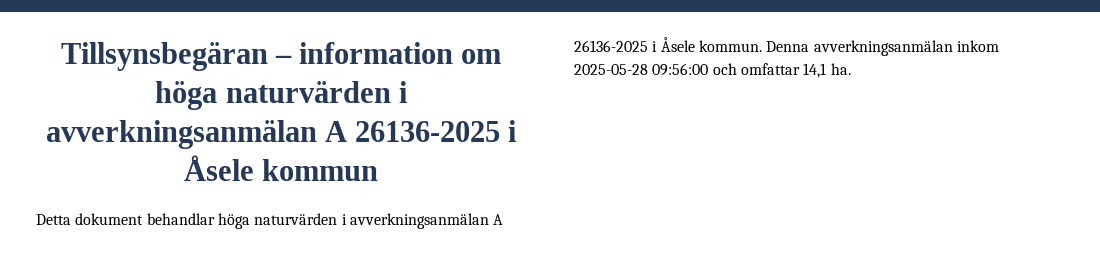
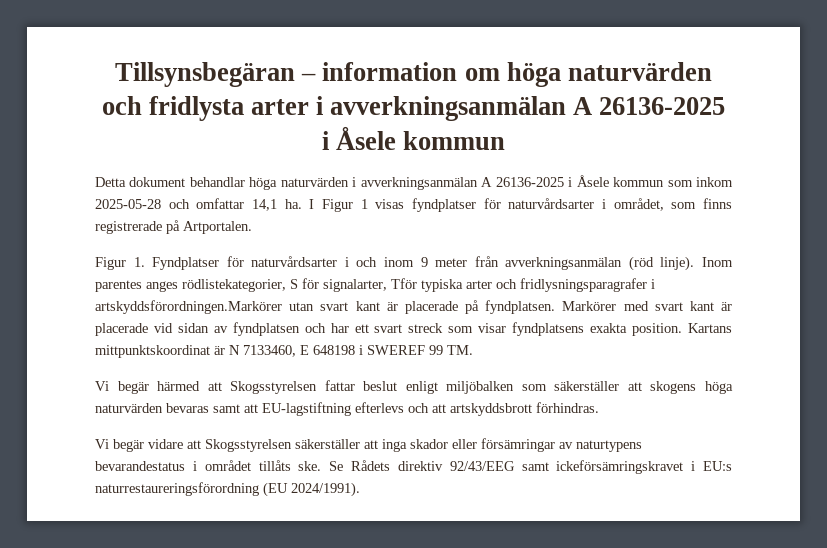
(391, 92) none -> [101,96,309,121] och fridlysta arter
[698,40,953,56] kommun. Denna avverkningsanmälan -> [613,177,693,187] kommun som
[652,63,709,76] 09:56:00 -> (161, 204) none
(851, 69) none -> [309,198,732,212] [95,220,252,234] [95,256,733,271] [95,278,655,292] [95,300,732,314] [95,322,732,336] [95,345,473,358] [95,380,734,394] [95,402,599,416] [95,438,642,452] [95,460,732,474] [95,482,360,497] I Figur 1 visas fyndplatser för naturvårdsarter i området, som finns registrerade på Artportalen. // Figur 1. Fyndplatser för naturvårdsarter i och inom 9 meter från avverkningsanmälan (röd linje). Inom parentes anges rödlistekategorier, S för signalarter, Tför typiska arter och fridlysningsparagrafer i artskyddsförordningen.Markörer utan svart kant är placerade på fyndplatsen. Markörer med svart kant är placerade vid sidan av fyndplatsen och har ett svart streck som visar fyndplatsens exakta position. Kartans mittpunktskoordinat är N 7133460, E 648198 i SWEREF 99 TM. // Vi begär härmed att Skogsstyrelsen fattar beslut enligt miljöbalken som säkerställer att skogens höga naturvärden bevaras samt att EU-lagstiftning efterlevs och att artskyddsbrott förhindras. // Vi begär vidare att Skogsstyrelsen säkerställer att inga skador eller försämringar av naturtypens bevarandestatus i området tillåts ske. Se Rådets direktiv 92/43/EEG samt ickeförsämringskravet i EU:s naturrestaureringsförordning (EU 2024/1991).

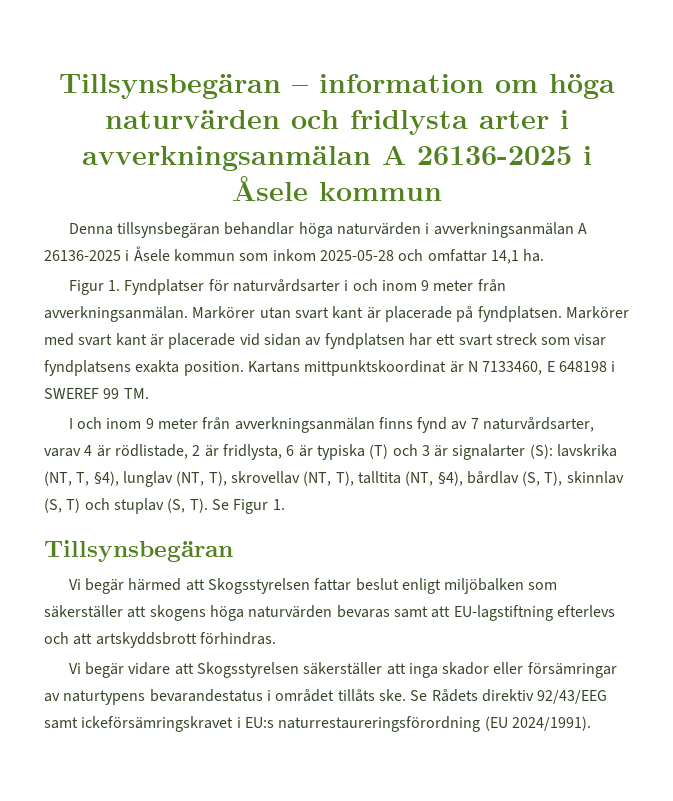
[95,177,186,187] Detta dokument -> [68,222,220,238] Denna tillsynsbegäran
[309,198,732,212] [95,220,252,234] I Figur 1 visas fyndplatser för naturvårdsarter i området, som finns registrerade på Artportalen. -> (545, 255) none
[505,256,733,271] [95,278,655,292] [95,300,282,314] avverkningsanmälan (röd linje). Inom parentes anges rödlistekategorier, S för signalarter, Tför typiska arter och fridlysningsparagrafer i artskyddsförordningen.Markörer -> [44,306,256,322] avverkningsanmälan. Markörer
[304,323,326,333] och -> (405, 341) none
(473, 350) none -> [68,417,595,433] [44,444,618,460] [44,471,624,487] [44,498,285,514] [44,540,233,562] // I och inom 9 meter från avverkningsanmälan finns fynd av 7 naturvårdsarter, varav 4 är rödlistade, 2 är fridlysta, 6 är typiska (T) och 3 är signalarter (S): lavskrika (NT, T, §4), lunglav (NT, T), skrovellav (NT, T), talltita (NT, §4), bårdlav (S, T), skinnlav (S, T) och stuplav (S, T). Se Figur 1. // Tillsynsbegäran

